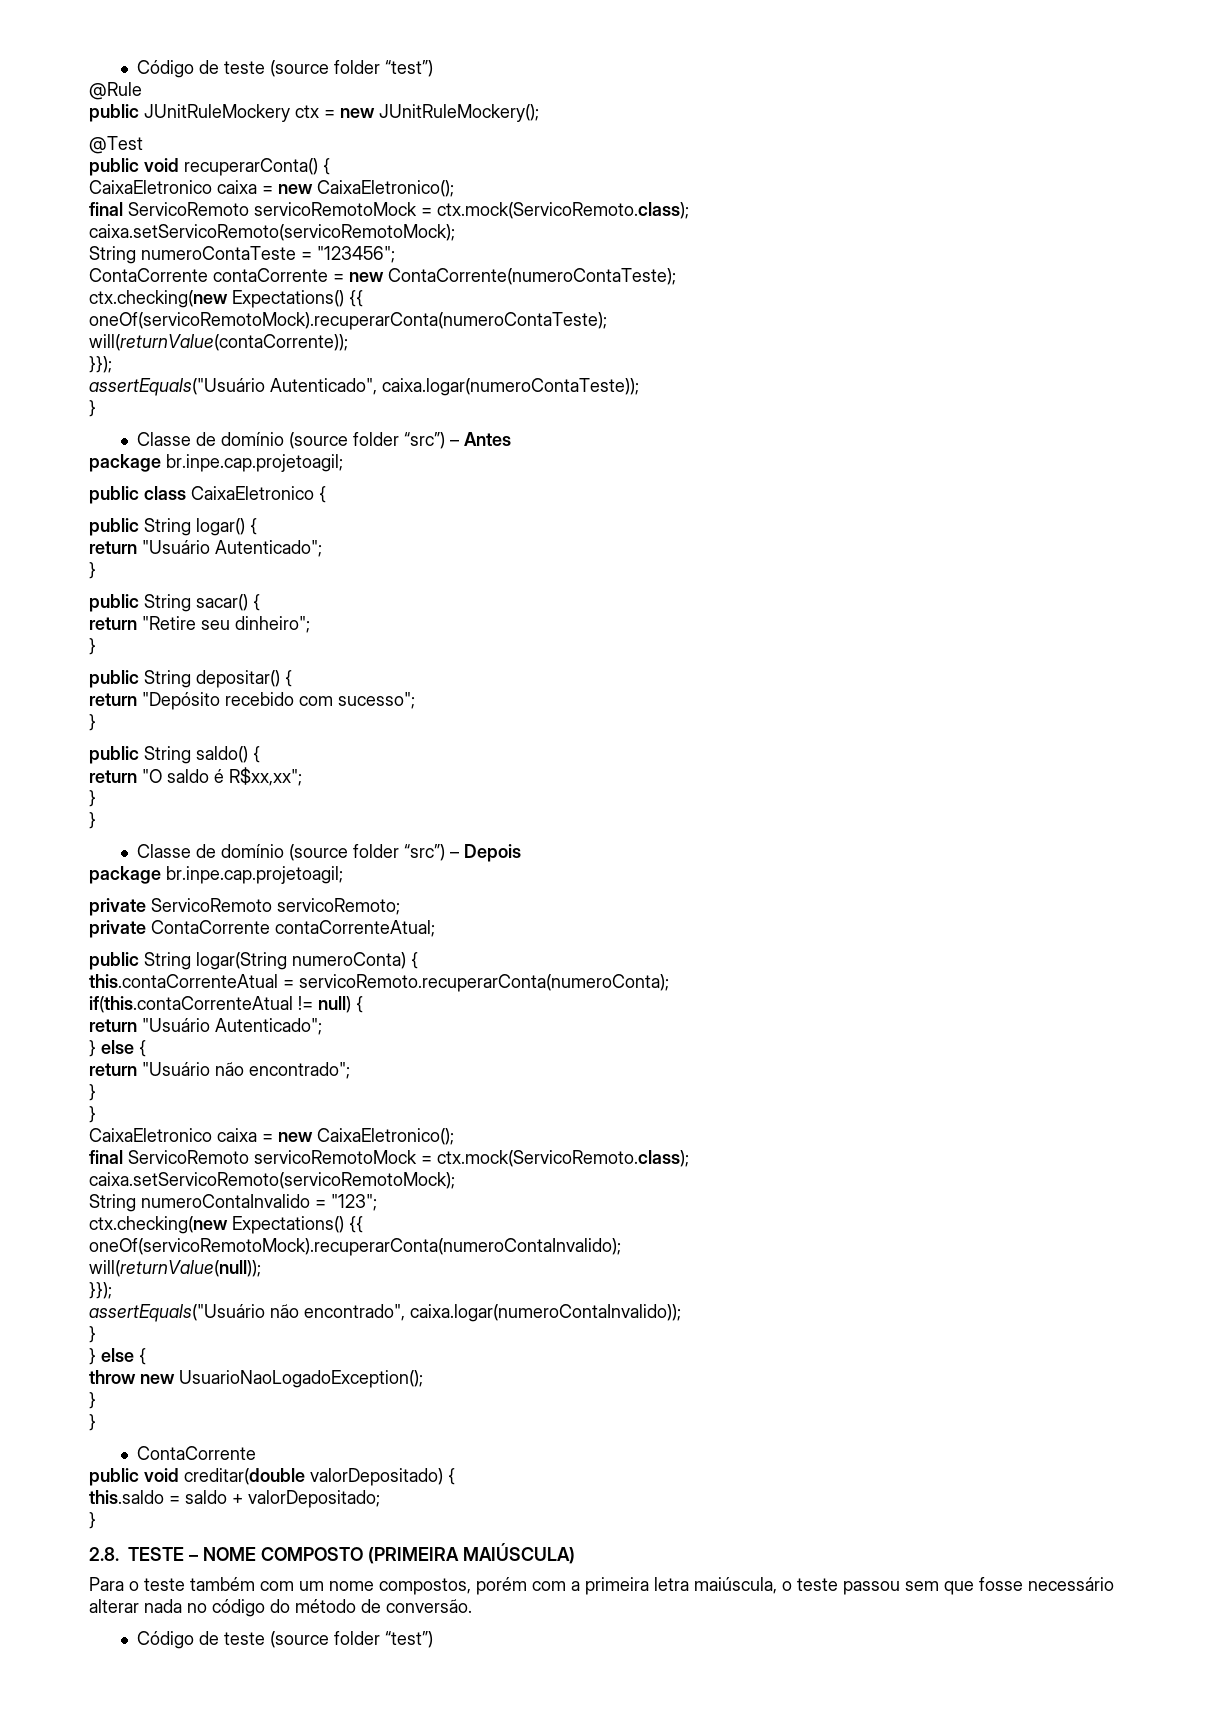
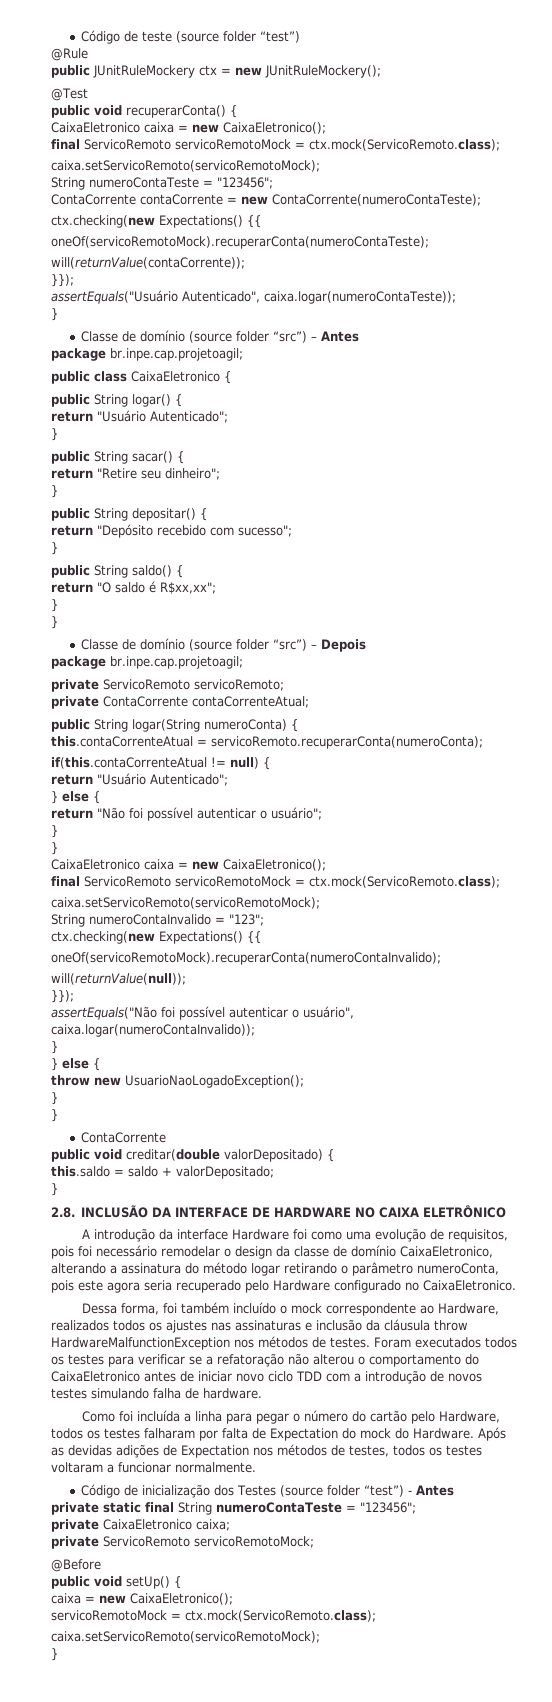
[142,1062,350,1079] "Usuário não encontrado"; -> [97,807,322,821] "Não foi possível autenticar o usuário";
[89,1304,405,1322] assertEquals("Usuário não encontrado", -> [51,1006,354,1020] assertEquals("Não foi possível autenticar o usuário",
[128,1543,575,1564] [89,1577,1114,1595] [89,1599,472,1617] [136,1631,433,1649] TESTE – NOME COMPOSTO (PRIMEIRA MAIÚSCULA) // Para o teste também com um nome compostos, porém com a primeira letra maiúscula, o teste passou sem que fosse necessário alterar nada no código do método de conversão. // Código de teste (source folder “test”) -> [81,1205,507,1218] [82,1228,509,1242] [51,1245,493,1259] [51,1262,499,1276] [51,1280,516,1293] [82,1302,500,1316] [51,1319,468,1333] [51,1336,517,1350] [51,1353,479,1367] [51,1370,482,1384] [51,1388,262,1399] [82,1410,501,1424] [51,1427,506,1441] [51,1444,482,1458] [51,1462,256,1473] [80,1484,454,1498] [51,1502,416,1515] [51,1519,230,1532] [51,1536,314,1549] [51,1559,101,1572] [51,1576,181,1589] [51,1593,233,1605] [51,1610,376,1622] [51,1631,320,1643] [51,1648,58,1661] INCLUSÃO DA INTERFACE DE HARDWARE NO CAIXA ELETRÔNICO // A introdução da interface Hardware foi como uma evolução de requisitos, pois foi necessário remodelar o design da classe de domínio CaixaEletronico, alterando a assinatura do método logar retirando o parâmetro numeroConta, pois este agora seria recuperado pelo Hardware configurado no CaixaEletronico. // Dessa forma, foi também incluído o mock correspondente ao Hardware, realizados todos os ajustes nas assinaturas e inclusão da cláusula throw HardwareMalfunctionException nos métodos de testes. Foram executados todos os testes para verificar se a refatoração não alterou o comportamento do CaixaEletronico antes de iniciar novo ciclo TDD com a introdução de novos testes simulando falha de hardware. // Como foi incluída a linha para pegar o número do cartão pelo Hardware, todos os testes falharam por falta de Expectation do mock do Hardware. Após as devidas adições de Expectation nos métodos de testes, todos os testes voltaram a funcionar normalmente. // Código de inicialização dos Testes (source folder “test”) - Antes // private static final String numeroContaTeste = "123456"; // private CaixaEletronico caixa; // private ServicoRemoto servicoRemotoMock; // @Before // public void setUp() { // caixa = new CaixaEletronico(); // servicoRemotoMock = ctx.mock(ServicoRemoto.class); // caixa.setServicoRemoto(servicoRemotoMock); // }

